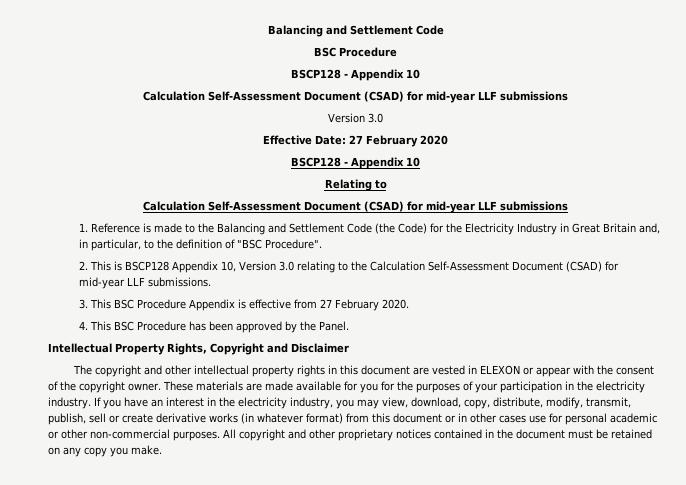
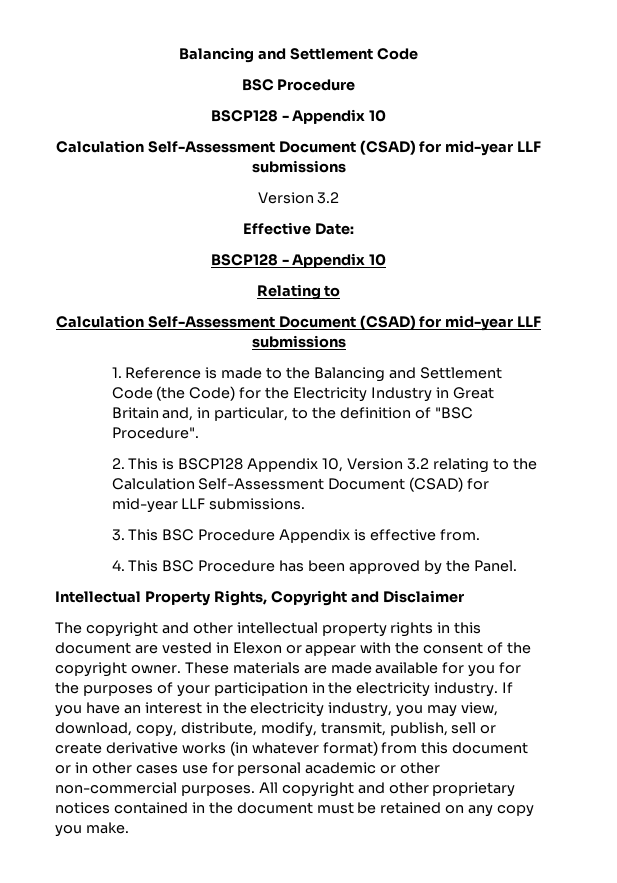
[368,113,383,123] 3.0 -> [317,192,340,204] 3.2
[349,135,448,147] 27 February 2020 -> (354, 229) none
[279,261,295,271] 3.0 -> [406,458,429,470] 3.2
[294,299,410,311] from 27 February 2020. -> [439,529,480,541] from.
[480,365,521,375] ELEXON -> [232,642,282,654] Elexon

